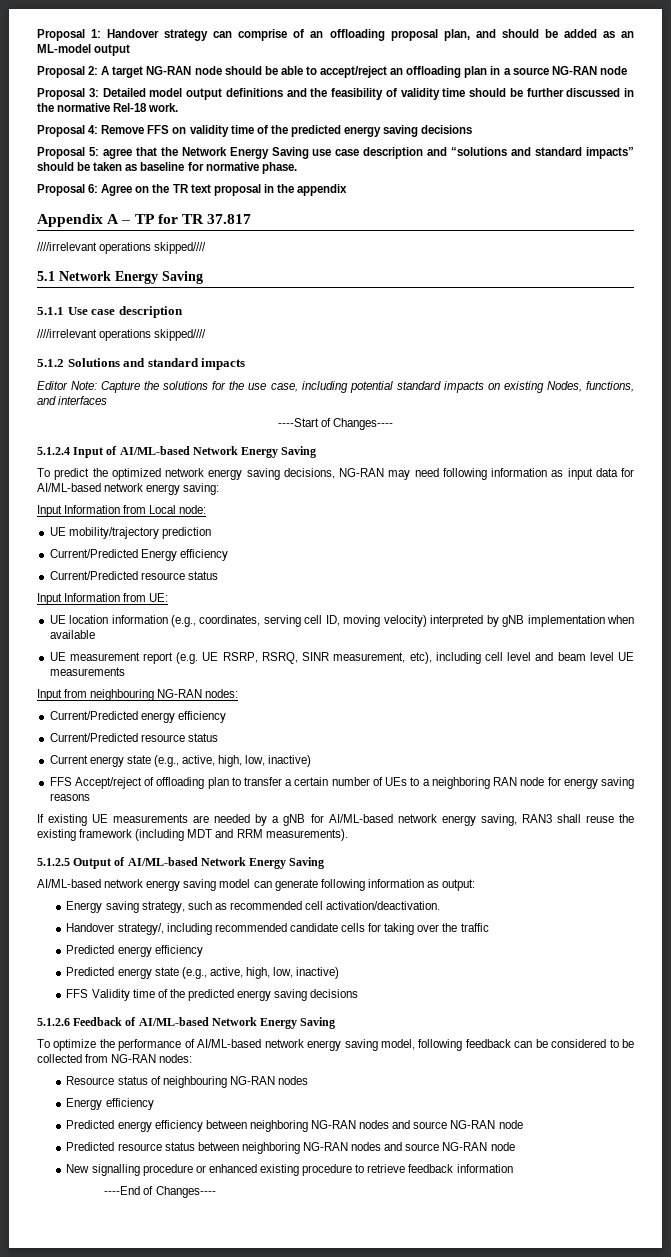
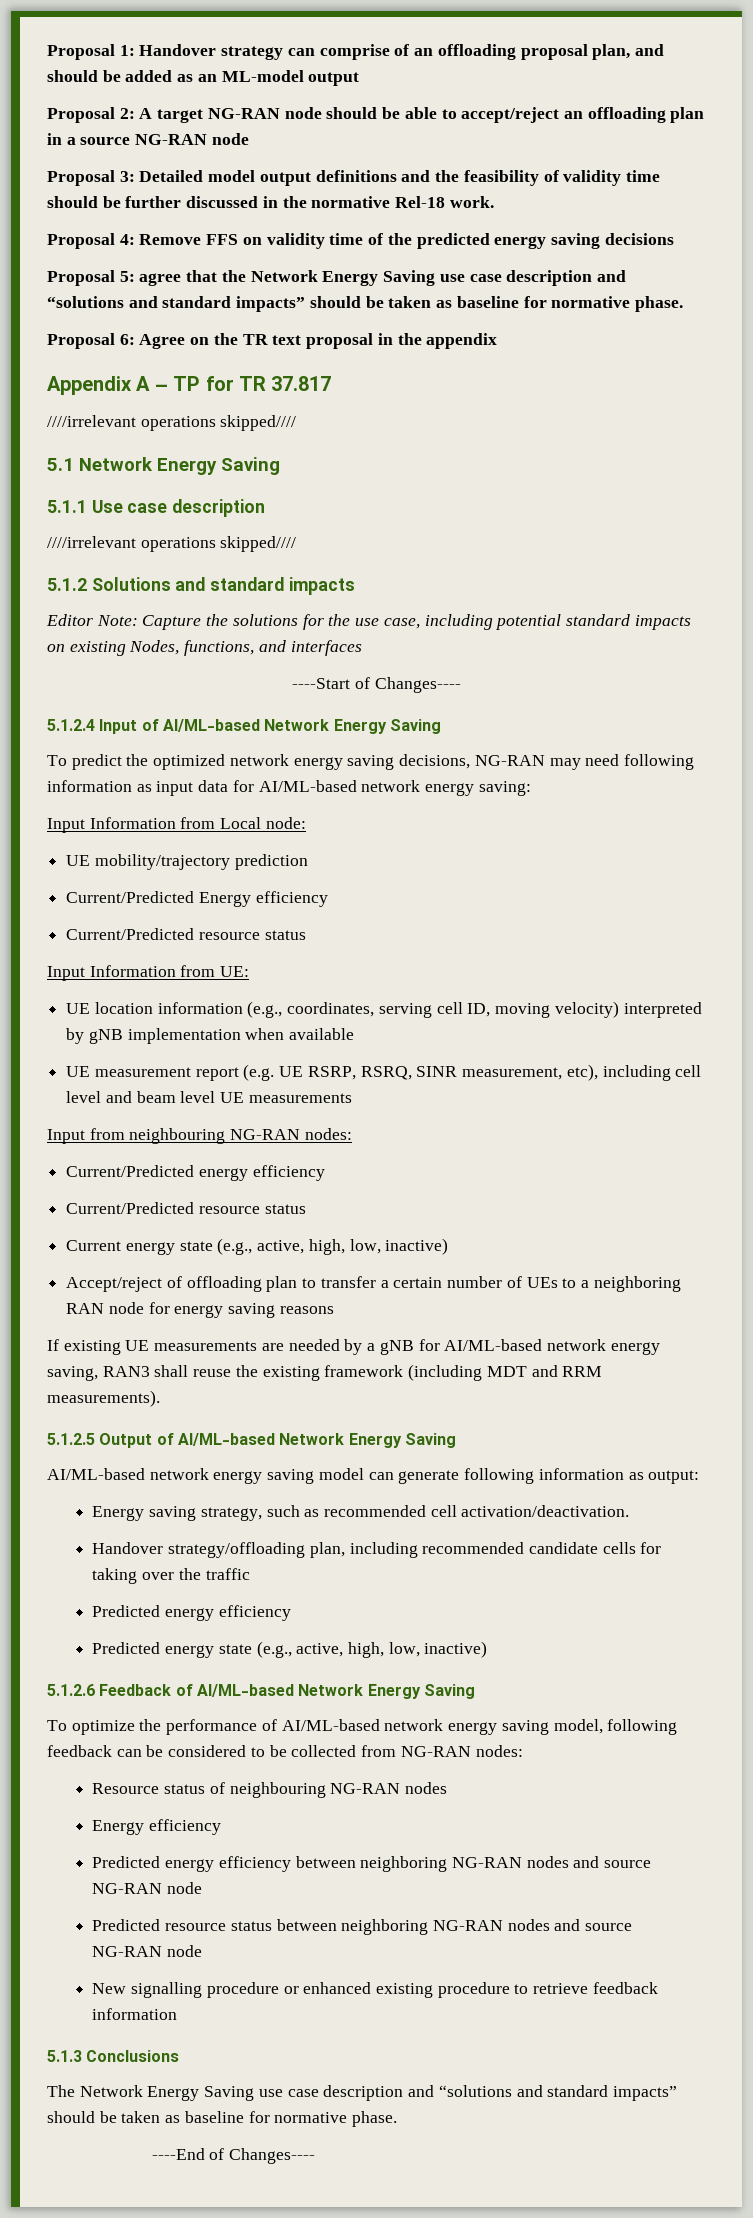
[49,777,72,786] FFS -> (449, 1246) none
[117,923,164,935] strategy/, -> [168,1542,345,1558] strategy/offloading plan,
[66,989,359,1001] // FFS Validity time of the predicted energy saving decisions -> (488, 1649) none
(513, 1168) none -> [47,2050,180,2062] [47,2085,677,2101] [47,2111,398,2127] // 5.1.3 Conclusions // The Network Energy Saving use case description and “solutions and standard impacts” should be taken as baseline for normative phase.

